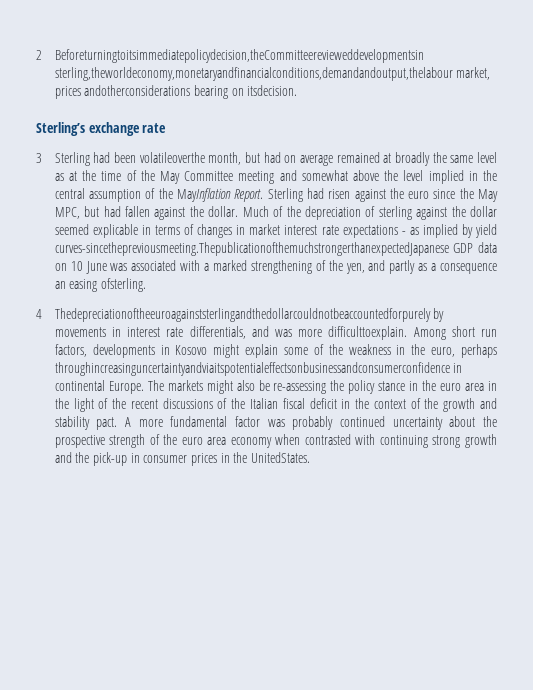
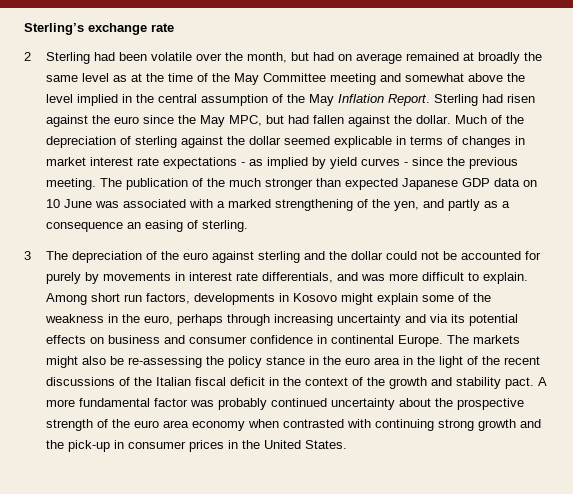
[36,49,424,63] [54,67,491,81] [54,85,298,99] 2 Beforeturningtoitsimmediatepolicydecision,theCommitteerevieweddevelopmentsin sterling,theworldeconomy,monetaryandfinancialconditions,demandandoutput,thelabour market, prices andotherconsiderations bearing on itsdecision. // -> (24, 29) none
[36,153,42,163] 3 -> [24,52,31,61] 2
[139,152,205,163] volatileoverthe -> [150,52,243,61] volatile over the
[177,188,232,202] MayInflation -> [308,94,384,106] May Inflation
[54,242,449,256] curves-sincethepreviousmeeting.ThepublicationofthemuchstrongerthanexpectedJapanese -> [360,157,518,169] [45,178,458,190] curves - since the previous meeting. The publication of the much stronger than expected Japanese
[101,278,147,292] [36,308,431,322] ofsterling. // 4 Thedepreciationoftheeuroagainststerlingandthedollarcouldnotbeaccountedforpurely -> [186,220,248,232] [24,251,541,263] [45,272,81,284] of sterling. // 3 The depreciation of the euro against sterling and the dollar could not be accounted for purely
[328,326,408,340] difficulttoexplain. -> [421,272,528,284] difficult to explain.
[54,362,450,376] throughincreasinguncertaintyandviaitspotentialeffectsonbusinessandconsumerconfidence -> [226,314,518,326] [45,335,313,344] through increasing uncertainty and via its potential effects on business and consumer confidence
[250,452,310,463] UnitedStates. -> [263,440,347,449] United States.

